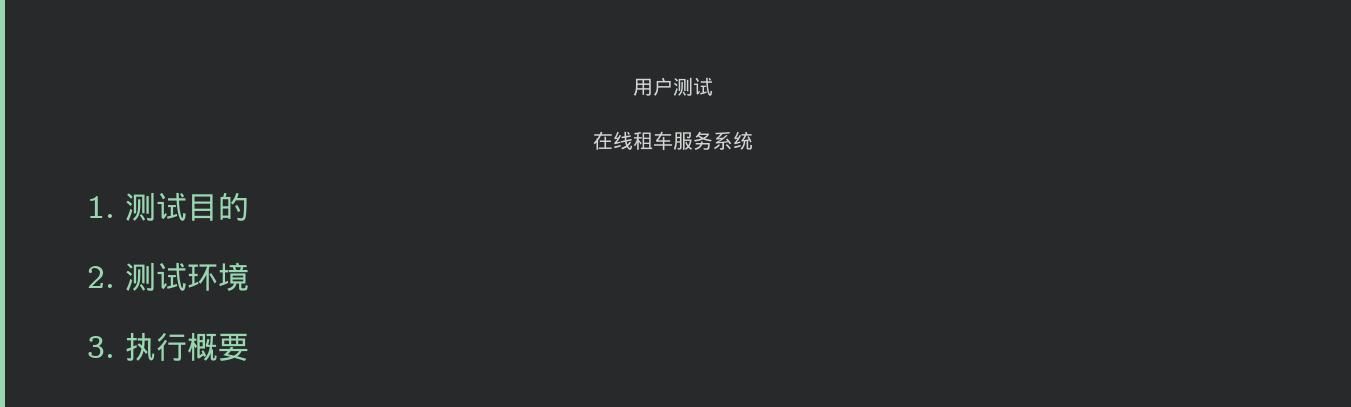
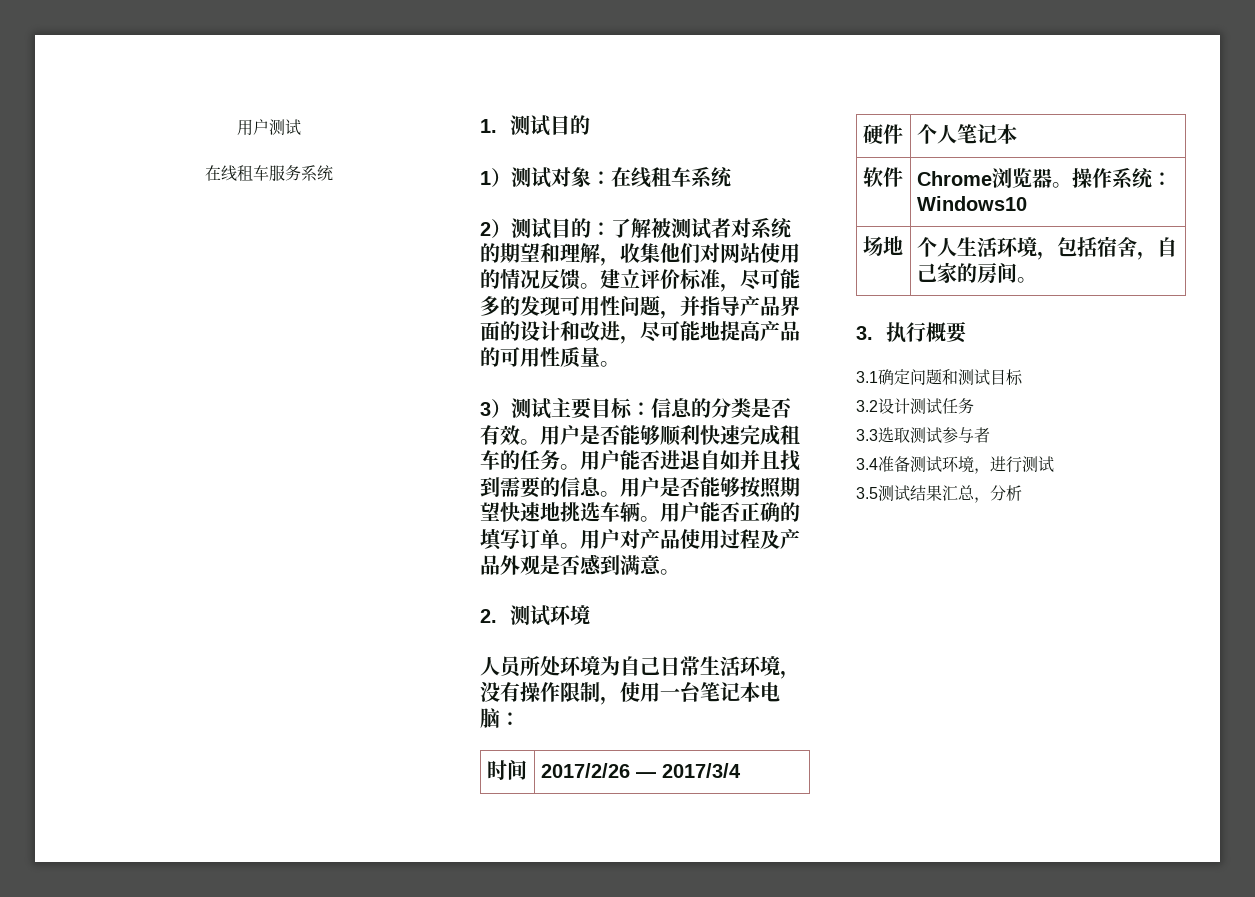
[87,262,249,291] [87,332,249,361] 2.测试环境 // 3.执行概要 -> [480,166,732,188] [480,217,792,239] [480,243,800,266] [480,269,800,292] [480,295,800,319] [480,321,800,344] [480,347,620,367] [480,398,791,419] [480,424,800,446] [480,450,800,471] [480,476,800,499] [480,502,800,522] [480,528,800,551] [480,554,680,576] [480,605,590,626] [480,656,800,679] [480,682,780,705] [480,708,520,728] [487,760,528,780] [541,763,742,778] [863,124,904,144] [917,124,1018,144] [863,167,904,187] [917,167,1173,189] [917,196,1028,211] [863,236,904,256] [917,236,1178,260] [917,262,1038,284] [856,322,967,343] [856,369,1023,386] [856,398,974,414] [856,427,990,443] [856,456,1054,474] [856,485,1022,503] 1）测试对象：在线租车系统 // 2）测试目的：了解被测试者对系统的期望和理解，收集他们对网站使用的情况反馈。建立评价标准，尽可能多的发现可用性问题，并指导产品界面的设计和改进，尽可能地提高产品的可用性质量。 // 3）测试主要目标：信息的分类是否有效。用户是否能够顺利快速完成租车的任务。用户能否进退自如并且找到需要的信息。用户是否能够按照期望快速地挑选车辆。用户能否正确的填写订单。用户对产品使用过程及产品外观是否感到满意。 // 2.测试环境 // 人员所处环境为自己日常生活环境，没有操作限制，使用一台笔记本电脑： // 时间 | 2017/2/26 — 2017/3/4 // 硬件 | 个人笔记本 // 软件 | Chrome浏览器。操作系统：Windows10 // 场地 | 个人生活环境，包括宿舍，自己家的房间。 // 3.执行概要 // 3.1确定问题和测试目标 // 3.2设计测试任务 // 3.3选取测试参与者 // 3.4准备测试环境，进行测试 // 3.5测试结果汇总，分析

